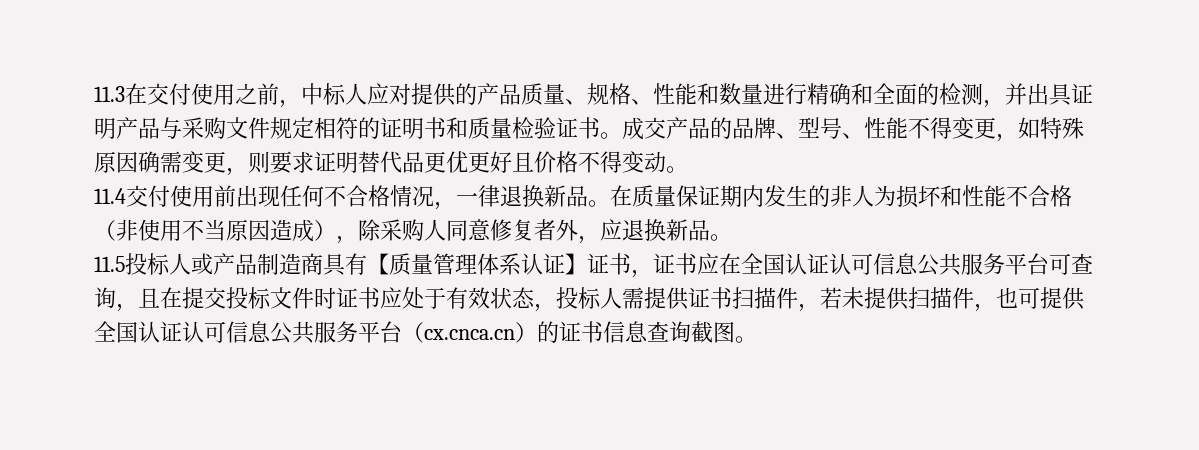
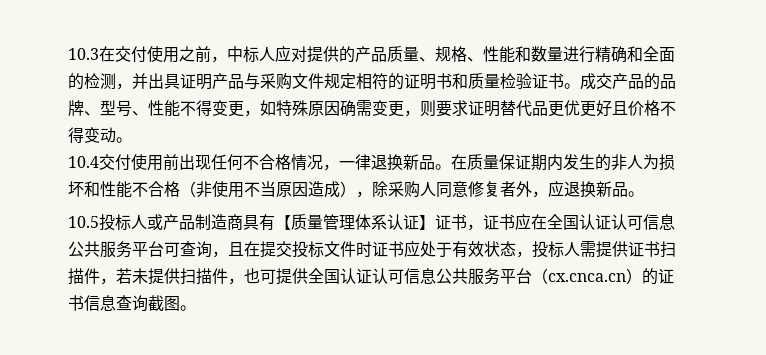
[94,86,125,102] 11.3 -> [68,48,99,60] 10.3
[94,188,126,204] 11.4 -> [68,156,99,168] 10.4
[94,256,125,272] 11.5 -> [68,216,99,228] 10.5

